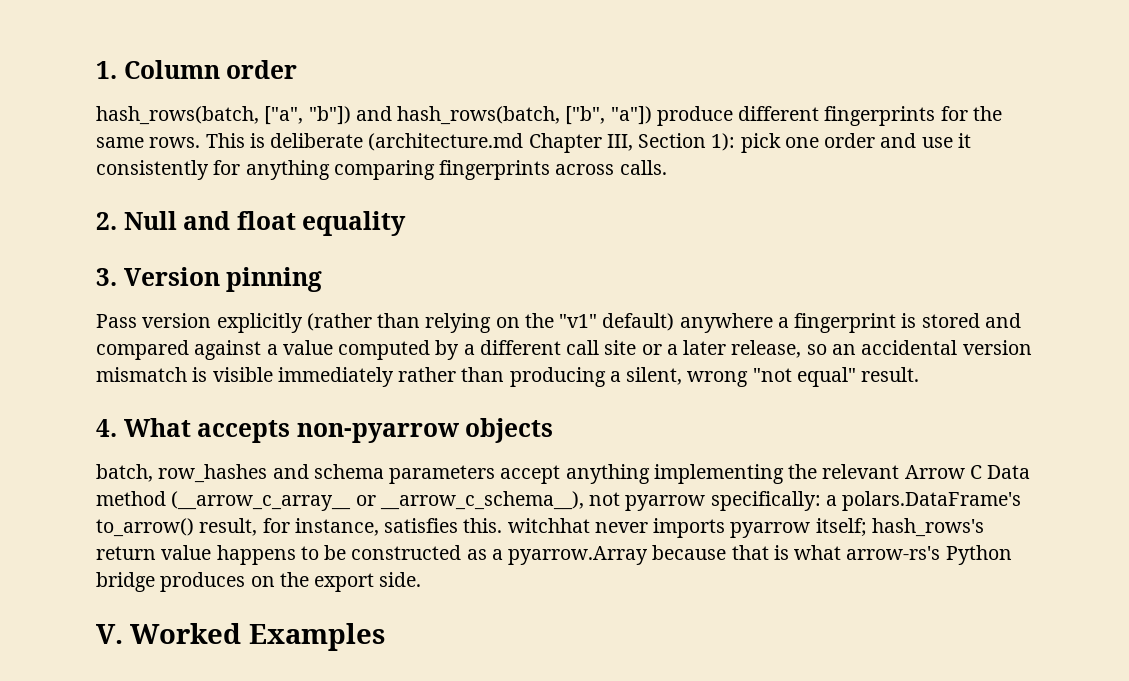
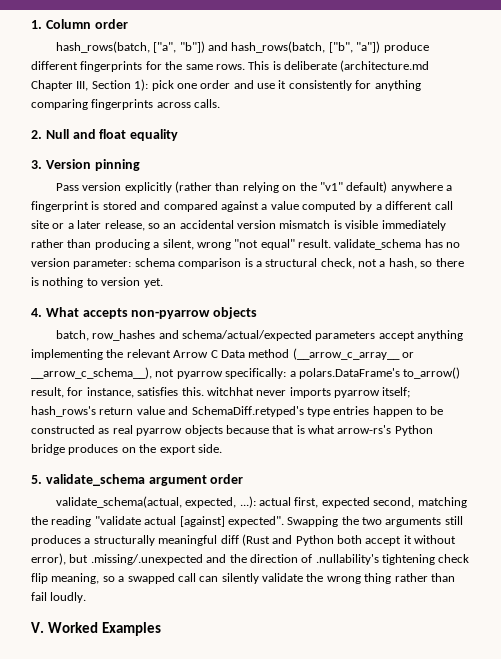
(920, 374) none -> [334,239,461,250] [31,258,464,269] [31,277,163,288] validate_schema has no version parameter: schema comparison is a structural check, not a hash, so there is nothing to version yet.
[313,464,384,479] schema -> [182,330,313,341] schema/actual/expected
[216,545,296,565] happens -> [168,406,413,417] and SchemaDiff.retyped's type entries happen
[491,546,649,565] a pyarrow.Array -> [112,425,223,436] real pyarrow objects
(422, 579) none -> [31,474,244,486] [55,496,467,508] [31,516,463,527] [31,534,457,546] [31,553,470,565] [31,573,455,584] [31,592,87,603] // 5. validate_schema argument order // validate_schema(actual, expected, ...): actual first, expected second, matching the reading "validate actual [against] expected". Swapping the two arguments still produces a structurally meaningful diff (Rust and Python both accept it without error), but .missing/.unexpected and the direction of .nullability's tightening check flip meaning, so a swapped call can silently validate the wrong thing rather than fail loudly.

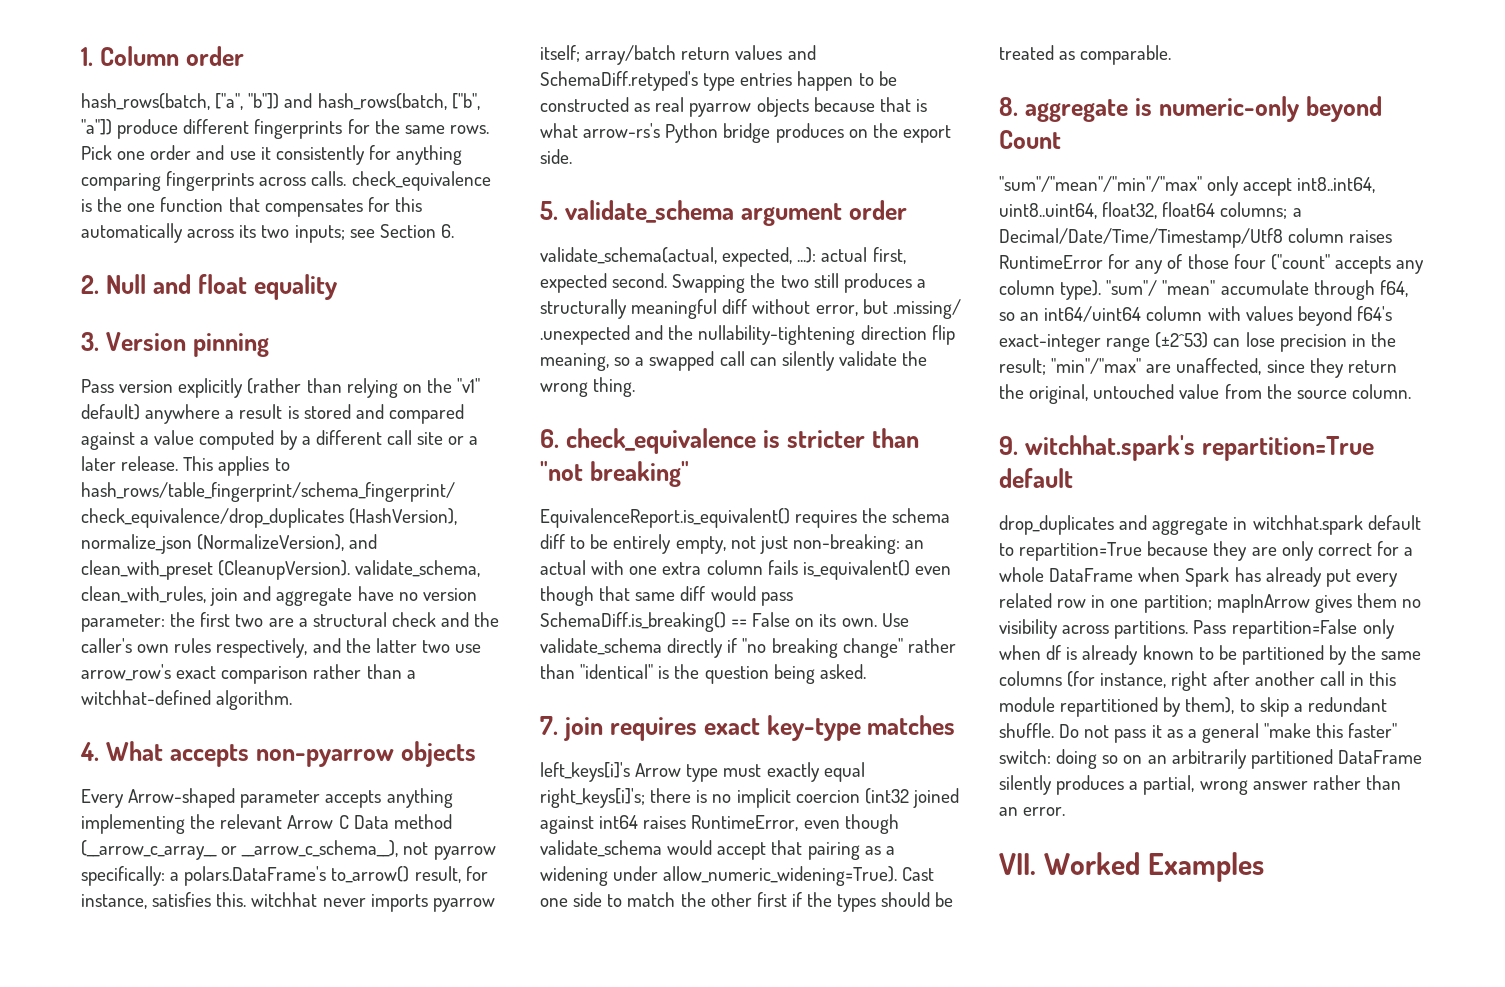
[248,60,430,72] [31,79,174,91] This is deliberate (architecture.md Chapter III, Section 1): pick -> [81,145,112,160] Pick
(221, 103) none -> [351,171,491,191] [81,197,422,217] [81,223,454,243] check_equivalence is the one function that compensates for this automatically across its two inputs; see Section 6.
[31,201,89,212] fingerprint -> [239,404,283,419] result
[104,220,446,231] [31,239,461,250] [31,258,464,269] [31,277,163,288] release, so an accidental version mismatch is visible immediately rather than producing a silent, wrong "not equal" result. validate_schema has no version parameter: schema comparison is a structural check, not a hash, so there is nothing to version yet. -> [121,456,290,476] [81,482,455,502] [81,508,458,528] [81,534,378,554] [81,560,481,580] [81,586,477,606] [81,612,500,632] [81,638,482,658] [81,664,416,684] [81,690,293,710] release. This applies to hash_rows/table_fingerprint/schema_fingerprint/ check_equivalence/drop_duplicates (HashVersion), normalize_json (NormalizeVersion), and clean_with_preset (CleanupVersion). validate_schema, clean_with_rules, join and aggregate have no version parameter: the first two are a structural check and the caller's own rules respectively, and the latter two use arrow_row's exact comparison rather than a witchhat-defined algorithm.
[55,330,415,341] batch, row_hashes and schema/actual/expected parameters accept -> [81,788,382,808] Every Arrow-shaped parameter accepts
[31,406,165,417] hash_rows's return value -> [585,45,783,65] array/batch return values
[373,497,467,508] [31,516,284,527] second, matching the reading "validate actual [against] expected". -> [612,273,668,288] second.
[385,517,442,527] arguments -> (809, 281) none
[241,534,457,546] [31,553,470,565] (Rust and Python both accept it without error), but .missing/.unexpected and the direction of .nullability's tightening check -> [752,299,961,319] [540,325,927,345] without error, but .missing/ .unexpected and the nullability-tightening direction
[364,573,455,584] [31,592,87,603] [31,622,44,633] thing rather than fail loudly. // V. -> [593,377,636,397] [540,428,919,454] [540,461,689,487] [540,508,951,528] [540,534,925,554] [540,560,951,580] [540,586,793,606] [540,612,909,632] [540,638,956,658] [540,664,866,684] [540,715,956,741] [540,762,865,782] [540,788,959,808] [540,814,899,834] [540,840,895,860] [540,866,935,886] [540,892,954,912] [999,45,1172,65] [999,96,1382,122] [999,130,1061,149] [999,176,1376,196] [999,202,1302,219] [999,228,1393,248] [999,254,1425,274] [999,280,1408,300] [999,306,1392,326] [999,332,1396,352] [999,358,1397,378] [999,384,1411,404] [999,435,1374,461] [999,468,1073,488] [999,515,1421,535] [999,541,1414,561] [999,567,1398,587] [999,593,1422,613] [999,619,1395,639] [999,645,1422,665] [999,671,1397,691] [999,697,1387,717] [999,723,1398,743] [999,749,1422,769] [999,775,1401,795] [999,807,1066,816] [999,853,1036,875] thing. // 6. check_equivalence is stricter than "not breaking" // EquivalenceReport.is_equivalent() requires the schema diff to be entirely empty, not just non-breaking: an actual with one extra column fails is_equivalent() even though that same diff would pass SchemaDiff.is_breaking() == False on its own. Use validate_schema directly if "no breaking change" rather than "identical" is the question being asked. // 7. join requires exact key-type matches // left_keys[i]'s Arrow type must exactly equal right_keys[i]'s; there is no implicit coercion (int32 joined against int64 raises RuntimeError, even though validate_schema would accept that pairing as a widening under allow_numeric_widening=True). Cast one side to match the other first if the types should be treated as comparable. // 8. aggregate is numeric-only beyond Count // "sum"/"mean"/"min"/"max" only accept int8..int64, uint8..uint64, float32, float64 columns; a Decimal/Date/Time/Timestamp/Utf8 column raises RuntimeError for any of those four ("count" accepts any column type). "sum"/ "mean" accumulate through f64, so an int64/uint64 column with values beyond f64's exact-integer range (±2^53) can lose precision in the result; "min"/"max" are unaffected, since they return the original, untouched value from the source column. // 9. witchhat.spark's repartition=True default // drop_duplicates and aggregate in witchhat.spark default to repartition=True because they are only correct for a whole DataFrame when Spark has already put every related row in one partition; mapInArrow gives them no visibility across partitions. Pass repartition=False only when df is already known to be partitioned by the same columns (for instance, right after another call in this module repartitioned by them), to skip a redundant shuffle. Do not pass it as a general "make this faster" switch: doing so on an arbitrarily partitioned DataFrame silently produces a partial, wrong answer rather than an error. // VII.

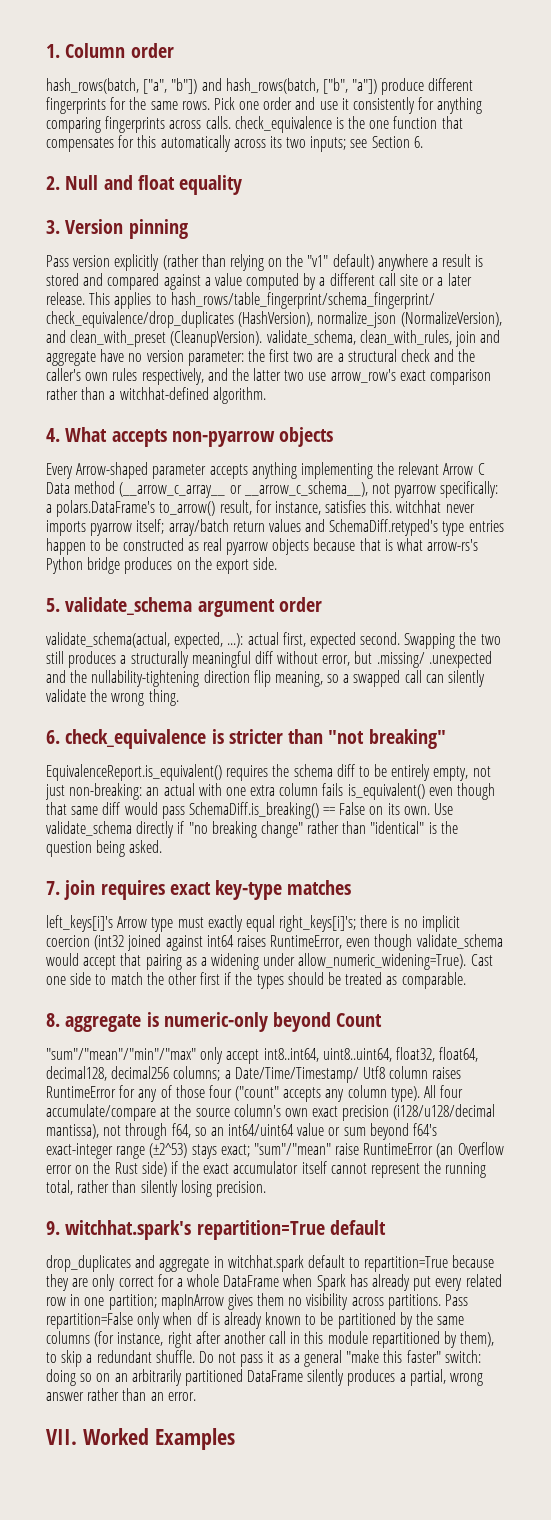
[1162,202,1302,219] [999,228,1283,248] float64 columns; a Decimal/Date/Time/Timestamp/Utf8 -> [439,1047,479,1062] [46,1066,385,1083] float64, decimal128, decimal256 columns; a Date/Time/Timestamp/ Utf8
[1106,280,1309,296] "sum"/ "mean" accumulate -> [424,1085,464,1098] [46,1104,496,1121] [46,1124,122,1139] All four accumulate/compare at the source column's own exact precision (i128/u128/decimal mantissa), not
[1146,306,1293,321] column with values -> [297,1123,366,1136] value or sum
[1213,332,1396,352] [999,358,1397,378] [999,384,1411,404] can lose precision in the result; "min"/"max" are unaffected, since they return the original, untouched value from the source column. -> [191,1142,504,1159] [46,1161,487,1178] [46,1180,266,1197] stays exact; "sum"/"mean" raise RuntimeError (an Overflow error on the Rust side) if the exact accumulator itself cannot represent the running total, rather than silently losing precision.

